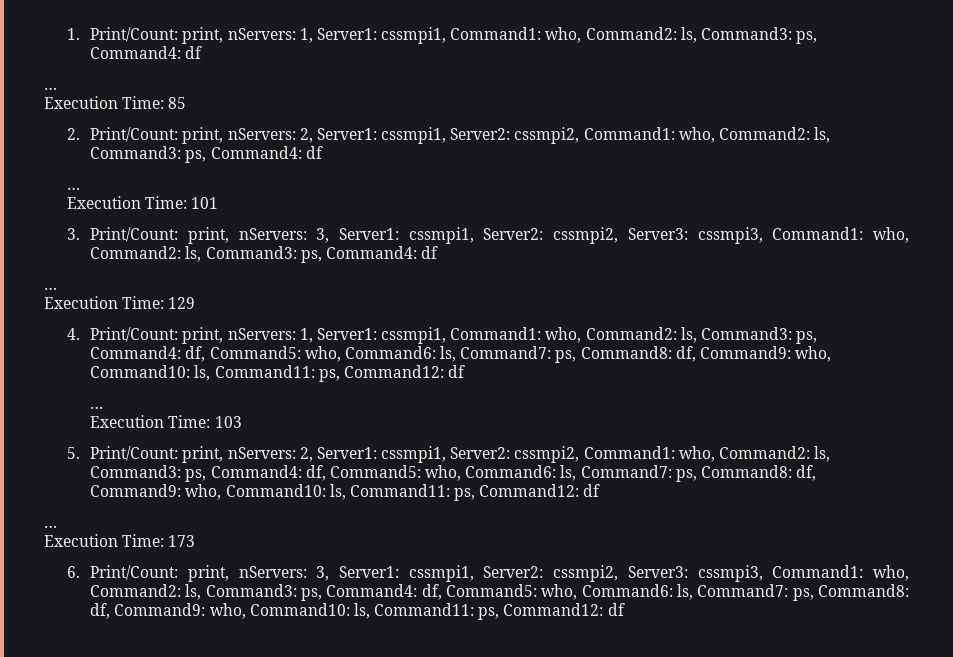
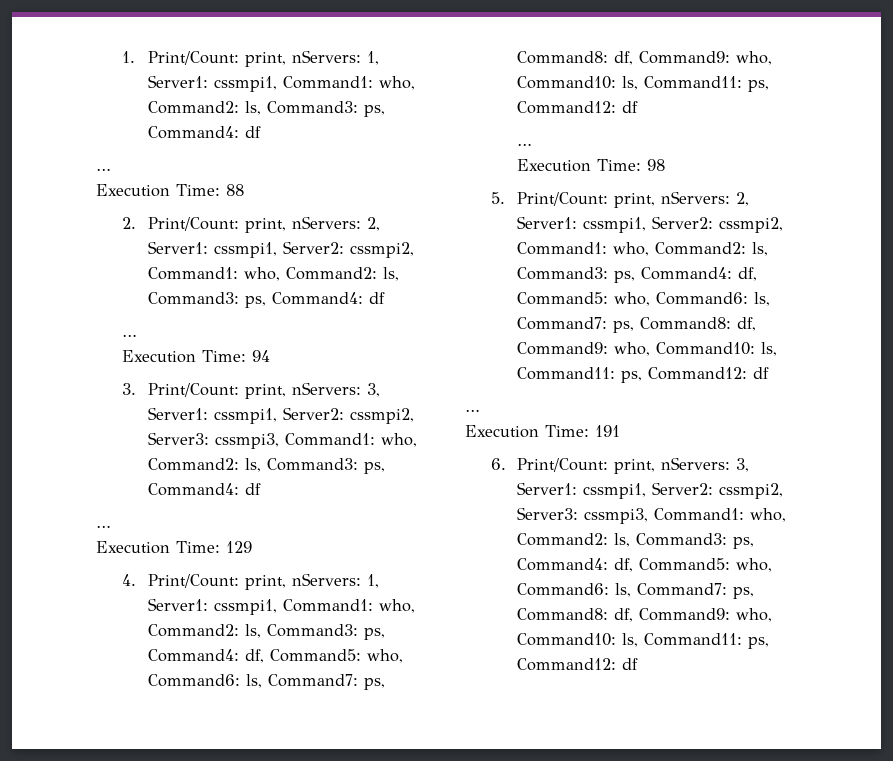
[168,97,187,109] 85 -> [226,184,244,196] 88
[191,197,219,209] 101 -> [251,350,270,362] 94
[214,416,242,428] 103 -> [646,159,665,171] 98
[168,535,196,547] 173 -> [595,425,620,437] 191

